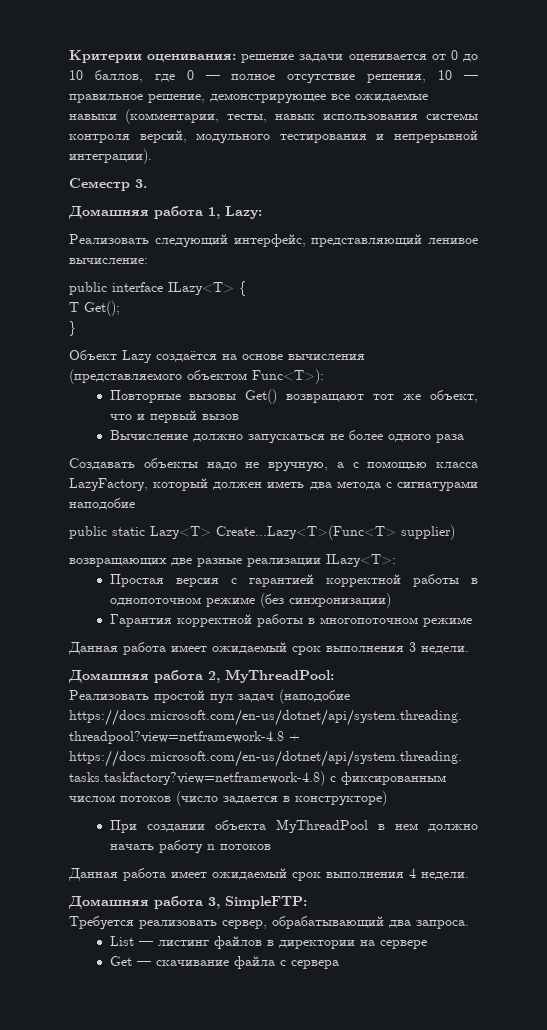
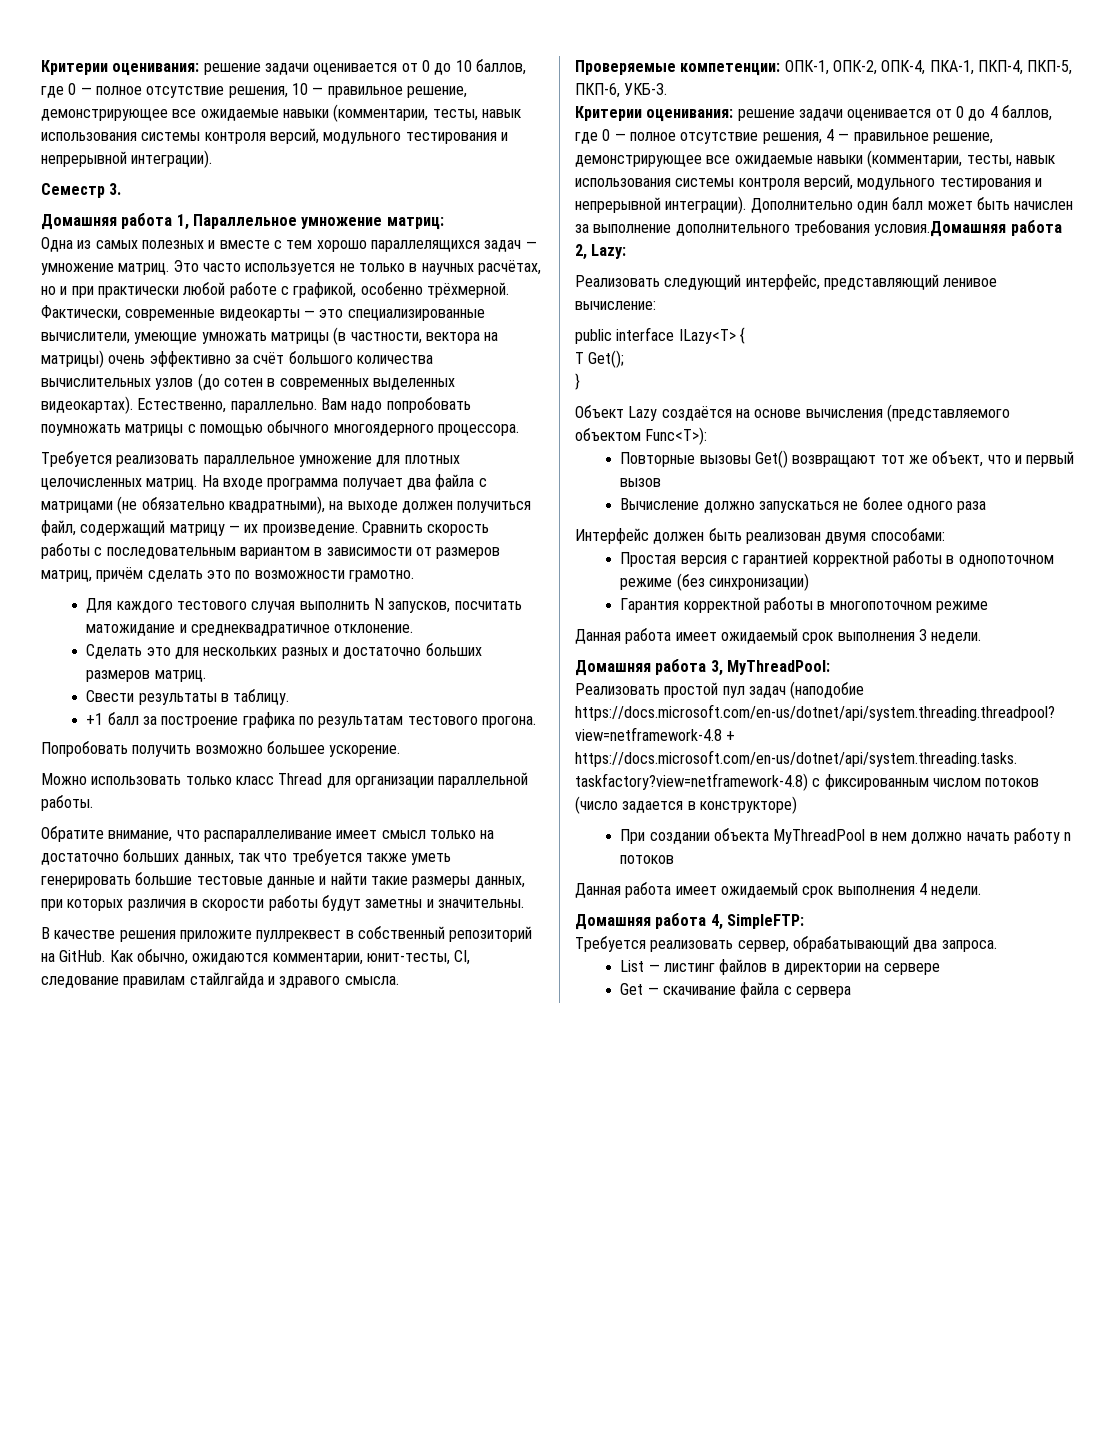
(220, 213) none -> [192,214,444,230] [41,237,537,252] [41,260,541,275] [41,282,509,298] [41,305,485,321] [41,327,499,345] [41,350,433,368] [41,373,455,391] [41,396,471,414] [41,420,519,436] [41,451,460,467] [41,474,487,490] [41,496,532,514] [41,520,490,536] [41,543,501,559] [41,567,414,582] [86,598,522,613] [86,624,414,636] [86,643,482,659] [86,670,206,682] [86,689,290,705] [86,712,537,728] [41,741,401,757] [41,772,529,788] [41,795,93,811] [41,826,495,842] [41,849,452,865] [41,872,525,888] [41,895,524,911] [41,926,533,942] [41,949,471,965] [41,972,399,988] [575,60,1073,76] [575,83,668,98] [575,105,1052,122] [575,129,993,144] [575,150,1055,168] [575,174,1042,190] [575,196,1074,214] [575,220,1062,237] [575,244,587,260] Параллельное умножение матриц: // Одна из самых полезных и вместе с тем хорошо параллелящихся задач — умножение матриц. Это часто используется не только в научных расчётах, но и при практически любой работе с графикой, особенно трёхмерной. Фактически, современные видеокарты — это специализированные вычислители, умеющие умножать матрицы (в частности, вектора на матрицы) очень эффективно за счёт большого количества вычислительных узлов (до сотен в современных выделенных видеокартах). Естественно, параллельно. Вам надо попробовать поумножать матрицы с помощью обычного многоядерного процессора. // Требуется реализовать параллельное умножение для плотных целочисленных матриц. На входе программа получает два файла с матрицами (не обязательно квадратными), на выходе должен получиться файл, содержащий матрицу — их произведение. Сравнить скорость работы с последовательным вариантом в зависимости от размеров матриц, причём сделать это по возможности грамотно. // Для каждого тестового случая выполнить N запусков, посчитать матожидание и среднеквадратичное отклонение. // Сделать это для нескольких разных и достаточно больших размеров матриц. // Свести результаты в таблицу. // +1 балл за построение графика по результатам тестового прогона. // Попробовать получить возможно большее ускорение. // Можно использовать только класс Thread для организации параллельной работы. // Обратите внимание, что распараллеливание имеет смысл только на достаточно больших данных, так что требуется также уметь генерировать большие тестовые данные и найти такие размеры данных, при которых различия в скорости работы будут заметны и значительны. // В качестве решения приложите пуллреквест в собственный репозиторий на GitHub. Как обычно, ожидаются комментарии, юнит-тесты, CI, следование правилам стайлгайда и здравого смысла. // Проверяемые компетенции: ОПК-1, ОПК-2, ОПК-4, ПКА-1, ПКП-4, ПКП-5, ПКП-6, УКБ-3. // Критерии оценивания: решение задачи оценивается от 0 до 4 баллов, где 0 — полное отсутствие решения, 4 — правильное решение, демонстрирующее все ожидаемые навыки (комментарии, тесты, навык использования системы контроля версий, модульного тестирования и непрерывной интеграции). Дополнительно один балл может быть начислен за выполнение дополнительного требования условия.Домашняя работа 2,
[69,458,478,472] [69,478,479,492] [69,498,135,510] [69,525,455,540] [69,554,396,567] Создавать объекты надо не вручную, а с помощью класса LazyFactory, который должен иметь два метода с сигнатурами наподобие // public static Lazy<T> Create...Lazy<T>(Func<T> supplier) // возвращающих две разные реализации ILazy<T>: -> [575,528,945,544] Интерфейс должен быть реализован двумя способами:
[208,671,220,683] 2, -> [710,660,723,676] 3,
[208,897,220,909] 3, -> [710,914,723,930] 4,

